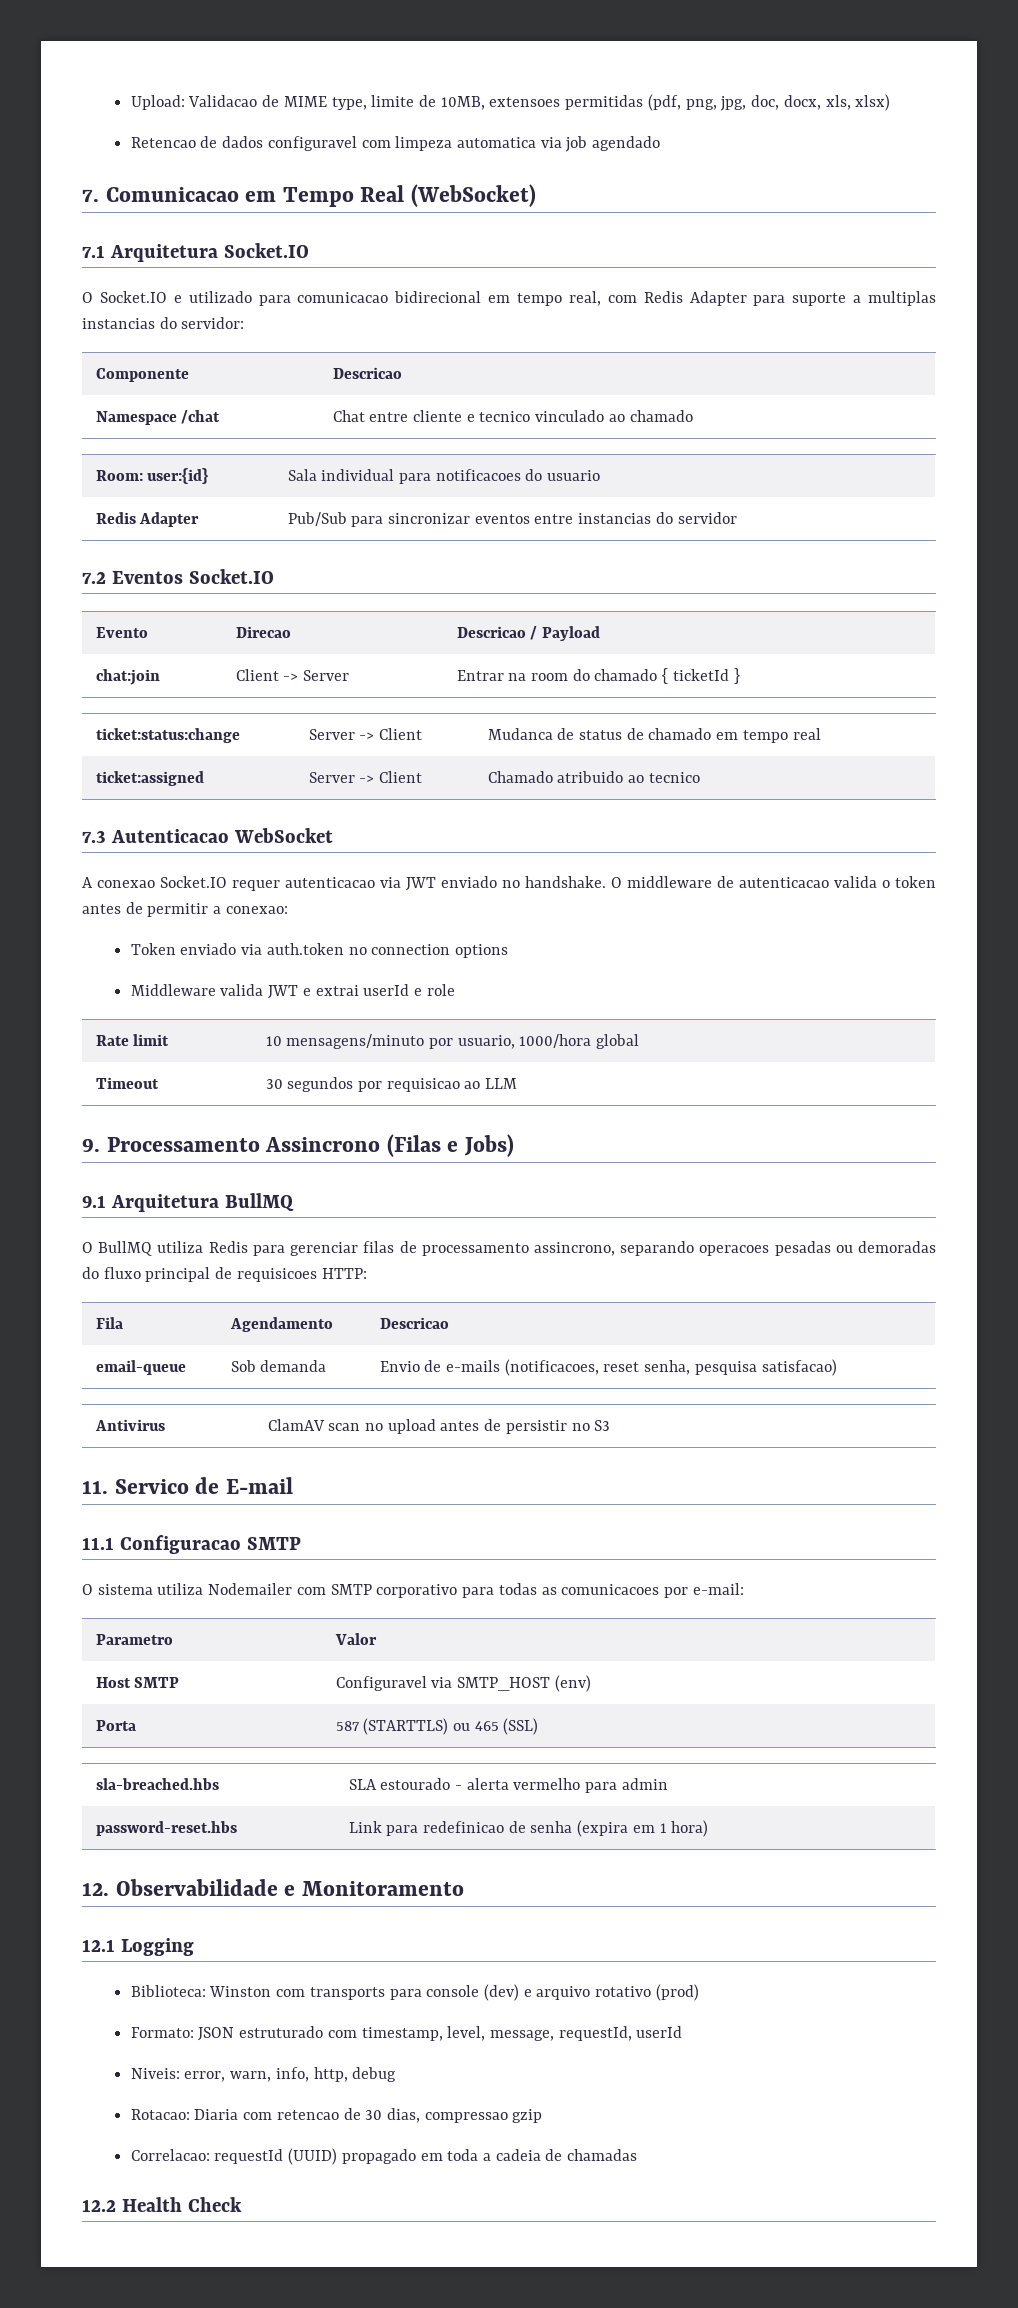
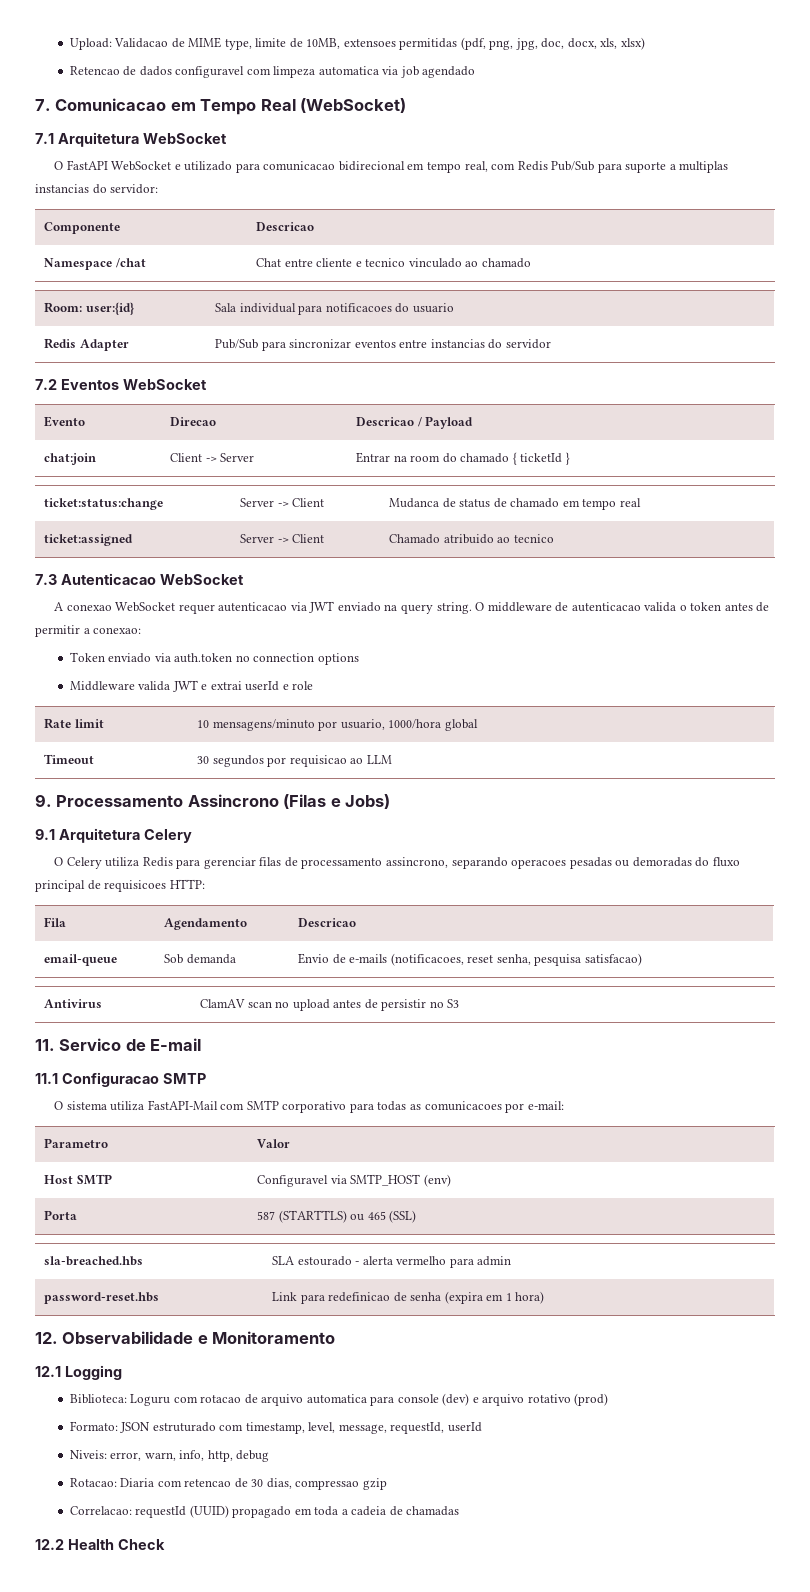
[223,243,309,258] [82,291,167,303] Socket.IO // O Socket.IO -> [142,133,227,144] [54,160,172,171] WebSocket // O FastAPI WebSocket
[689,291,747,306] Adapter -> [551,161,595,171] Pub/Sub
[188,569,274,584] Socket.IO -> [122,379,207,390] WebSocket
[160,876,227,888] Socket.IO -> [115,602,176,612] WebSocket
[502,876,606,888] no handshake. -> [384,602,472,614] na query string.
[224,1193,294,1212] [82,1241,153,1256] BullMQ // O BullMQ -> [143,829,192,843] [54,857,102,869] Celery // O Celery
[208,1583,293,1595] Nodemailer -> [147,1100,218,1110] FastAPI-Mail
[209,1986,385,2000] Winston com transports -> [130,1394,367,1406] Loguru com rotacao de arquivo automatica

